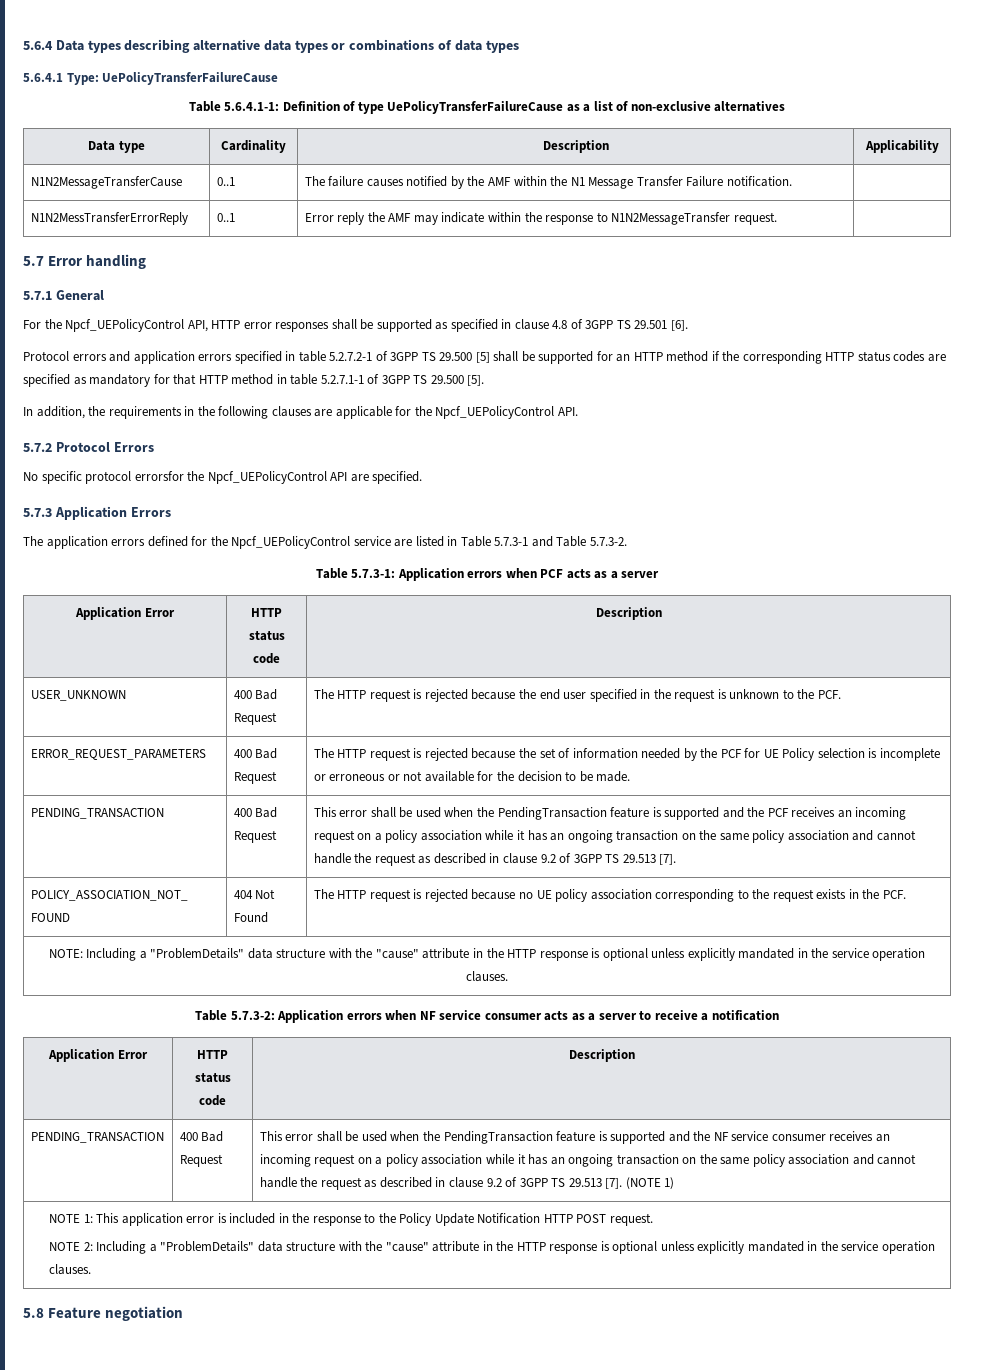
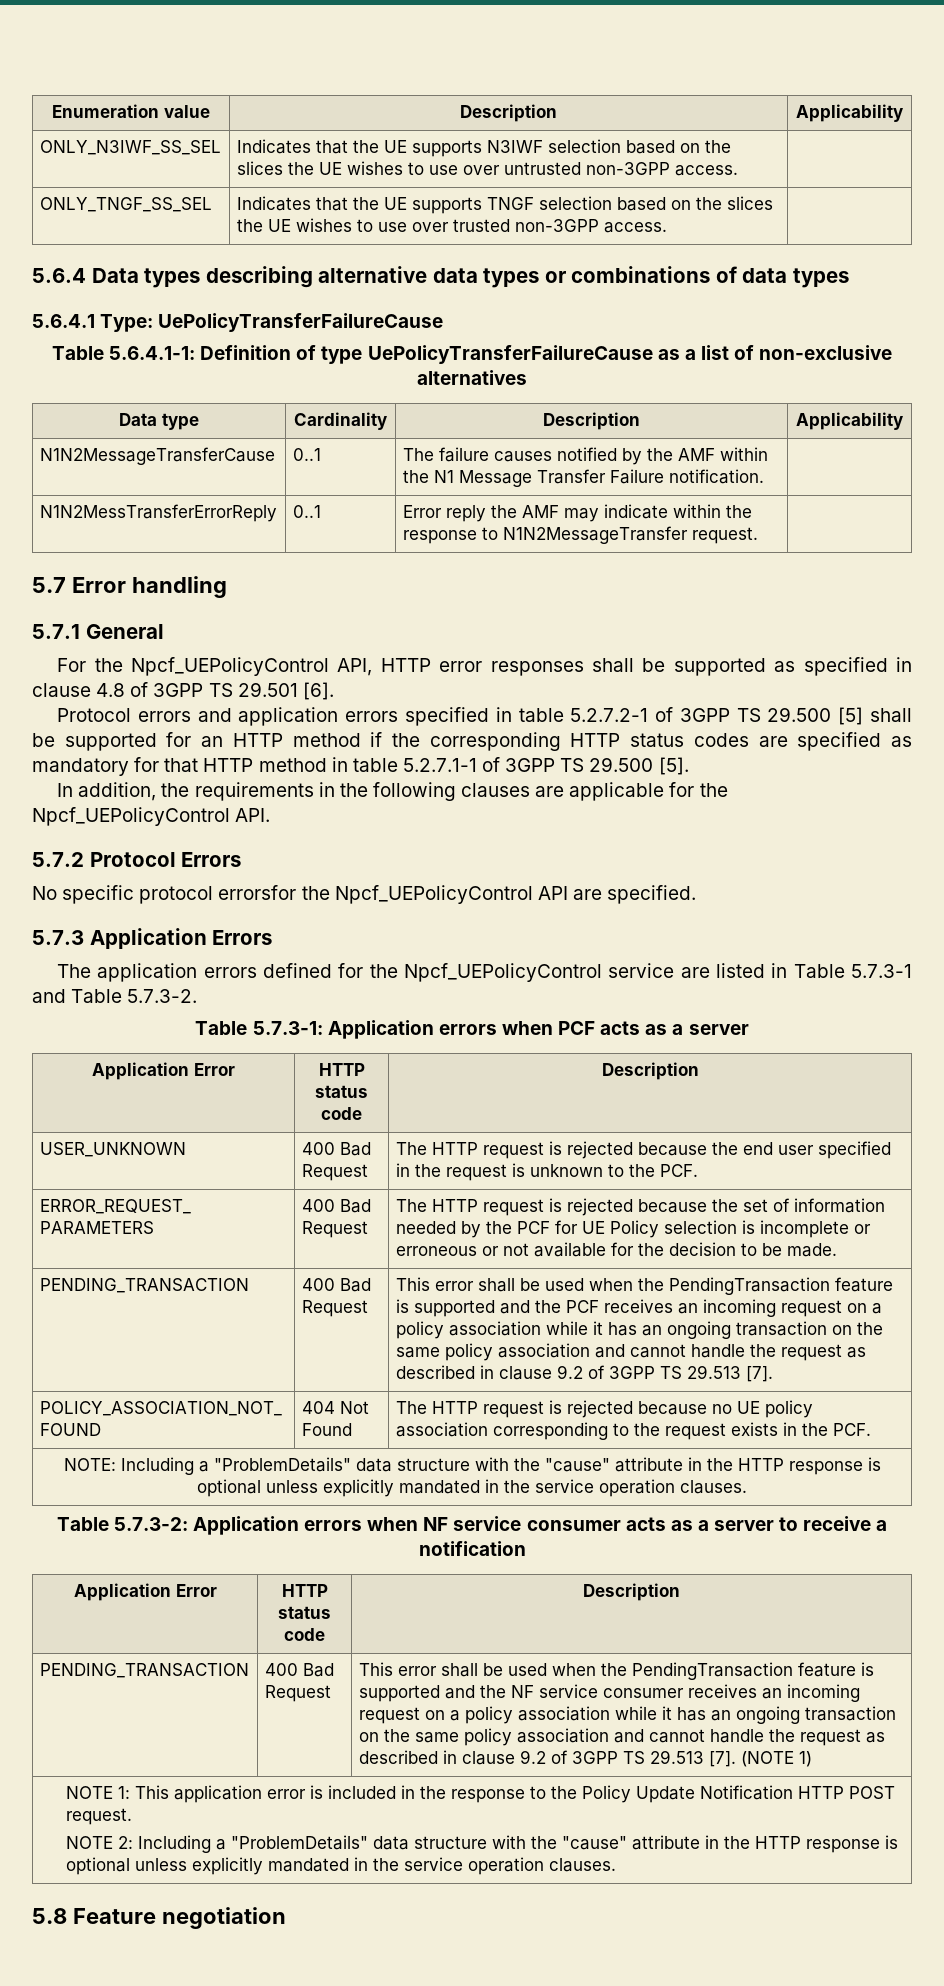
(23, 45) none -> [52,104,210,118] [460,104,557,122] [796,104,904,122] [39,140,221,155] [236,139,731,157] [236,161,738,176] [39,197,212,212] [236,196,773,214] [236,218,667,233] Enumeration value | Description | Applicability // ONLY_N3IWF_SS_SEL | Indicates that the UE supports N3IWF selection based on the slices the UE wishes to use over untrusted non-3GPP access. | // ONLY_TNGF_SS_SEL | Indicates that the UE supports TNGF selection based on the slices the UE wishes to use over trusted non-3GPP access. | //

